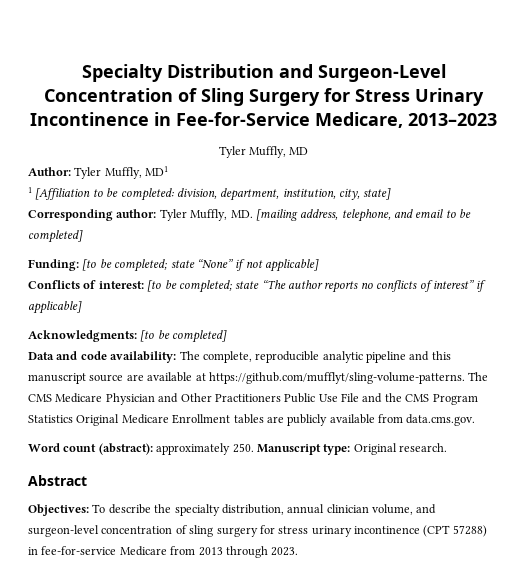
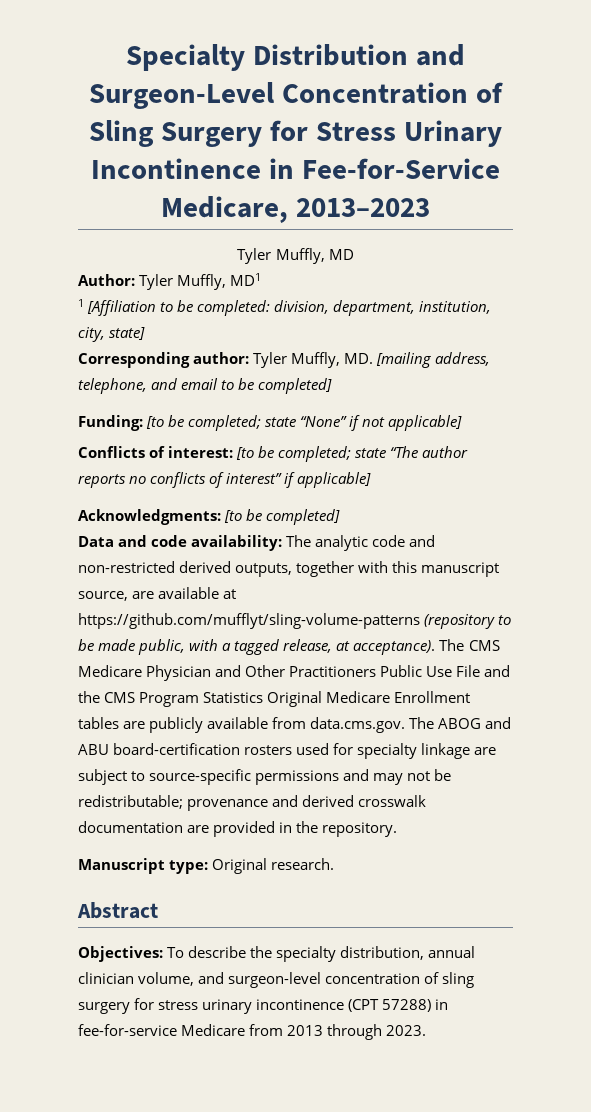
[202,351,430,363] complete, reproducible analytic pipeline and -> [315,535,436,551] [78,561,389,577] analytic code and non-restricted derived outputs, together with
[89,374,124,382] source -> [78,591,128,601] source,
[208,372,465,384] https://github.com/mufflyt/sling-volume-patterns. -> [78,613,512,629] [78,639,436,655] https://github.com/mufflyt/sling-volume-patterns (repository to be made public, with a tagged release, at acceptance).
[28,443,254,455] // Word count (abstract): approximately 250. -> [409,717,512,729] [78,743,497,759] [78,769,452,785] [78,795,427,811] [78,821,398,837] The ABOG and ABU board-certification rosters used for specialty linkage are subject to source-specific permissions and may not be redistributable; provenance and derived crosswalk documentation are provided in the repository. //

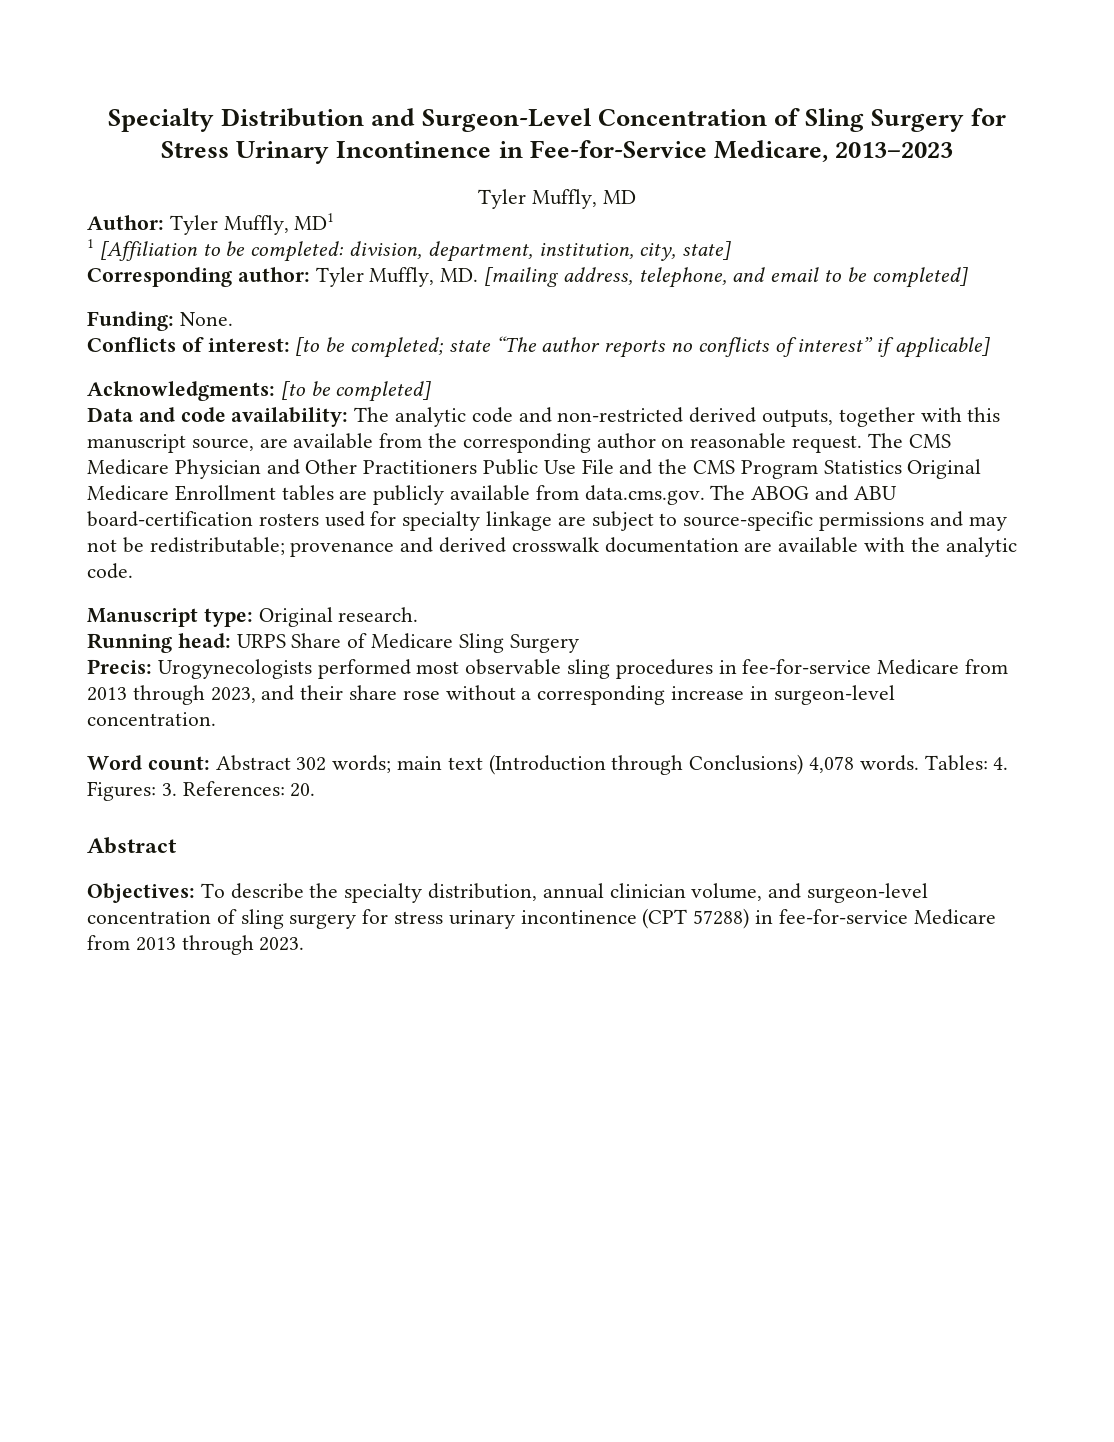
[146,415,463,431] [to be completed; state “None” if not applicable] -> [179,312,233,326] None.
[223,589,237,599] [78,613,512,629] [78,639,436,655] at https://github.com/mufflyt/sling-volume-patterns (repository to be made public, with a tagged release, at acceptance). -> [379,433,863,453] from the corresponding author on reasonable request.
[213,821,398,837] provided in the repository. -> [778,537,1017,557] [87,563,133,579] available with the analytic code.
(335, 864) none -> [87,633,579,653] [87,659,1009,679] [87,685,895,705] [87,712,216,726] [87,754,1009,775] [87,781,316,801] // Running head: URPS Share of Medicare Sling Surgery // Precis: Urogynecologists performed most observable sling procedures in fee-for-service Medicare from 2013 through 2023, and their share rose without a corresponding increase in surgeon-level concentration. // Word count: Abstract 302 words; main text (Introduction through Conclusions) 4,078 words. Tables: 4. Figures: 3. References: 20.

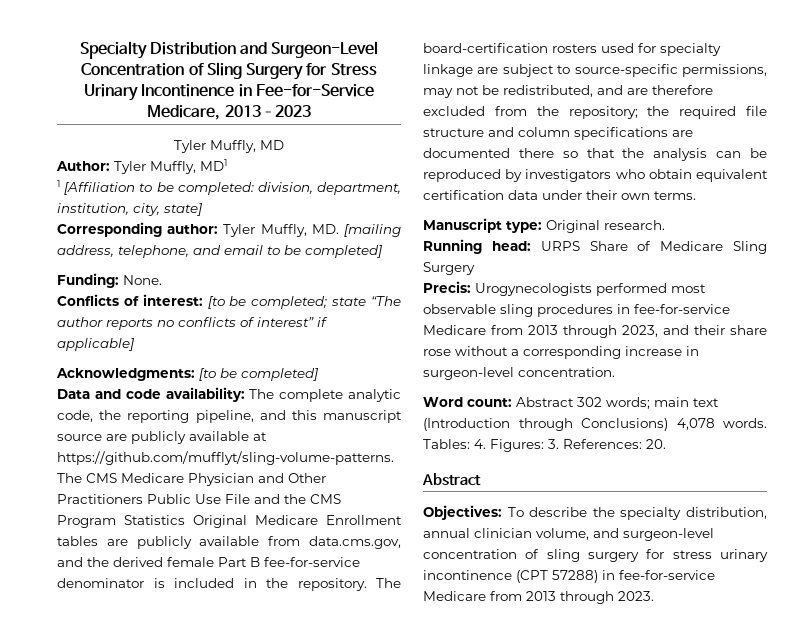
[395,407,1001,427] [87,433,863,453] analytic code and non-restricted derived outputs, together with this manuscript source, are available from the corresponding author on reasonable request. -> [279,389,401,402] [57,410,402,423] [57,431,267,444] [57,451,394,465] complete analytic code, the reporting pipeline, and this manuscript source are publicly available at https://github.com/mufflyt/sling-volume-patterns.
[584,485,897,505] data.cms.gov. The ABOG and ABU -> [309,536,401,549] [57,557,360,567] [57,578,401,591] data.cms.gov, and the derived female Part B fee-for-service denominator is included in the repository. The
[819,511,963,531] permissions and -> [682,64,767,77] permissions,
[149,537,1017,557] [87,563,133,579] redistributable; provenance and derived crosswalk documentation are available with the analytic code. -> [503,85,713,97] [423,106,767,119] [423,127,693,140] [423,148,767,161] [423,169,768,182] [423,190,696,200] redistributed, and are therefore excluded from the repository; the required file structure and column specifications are documented there so that the analysis can be reproduced by investigators who obtain equivalent certification data under their own terms.

